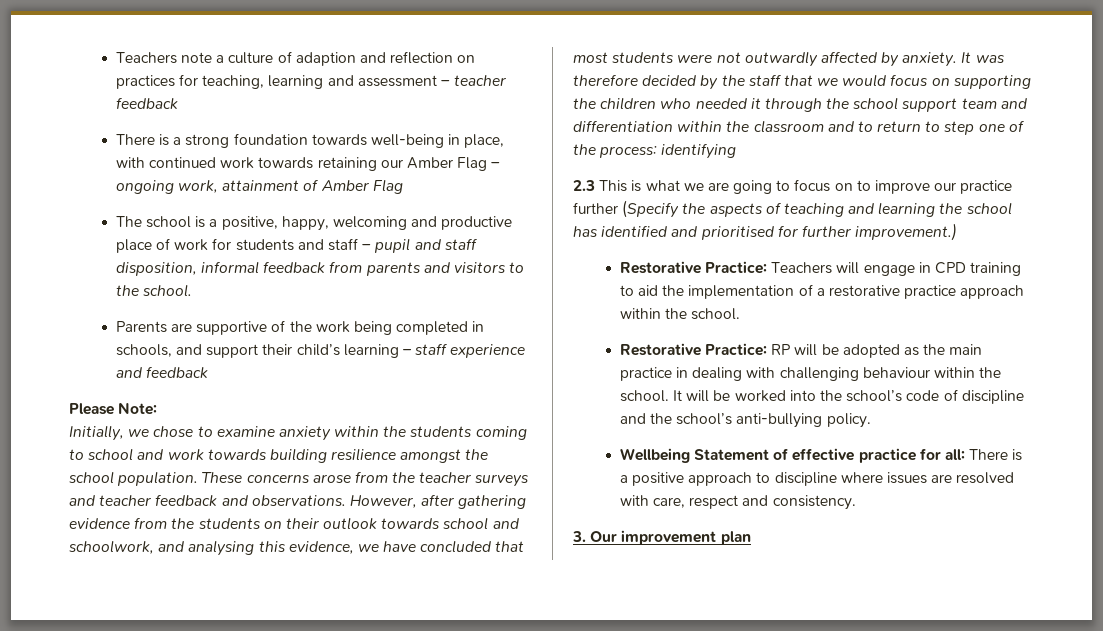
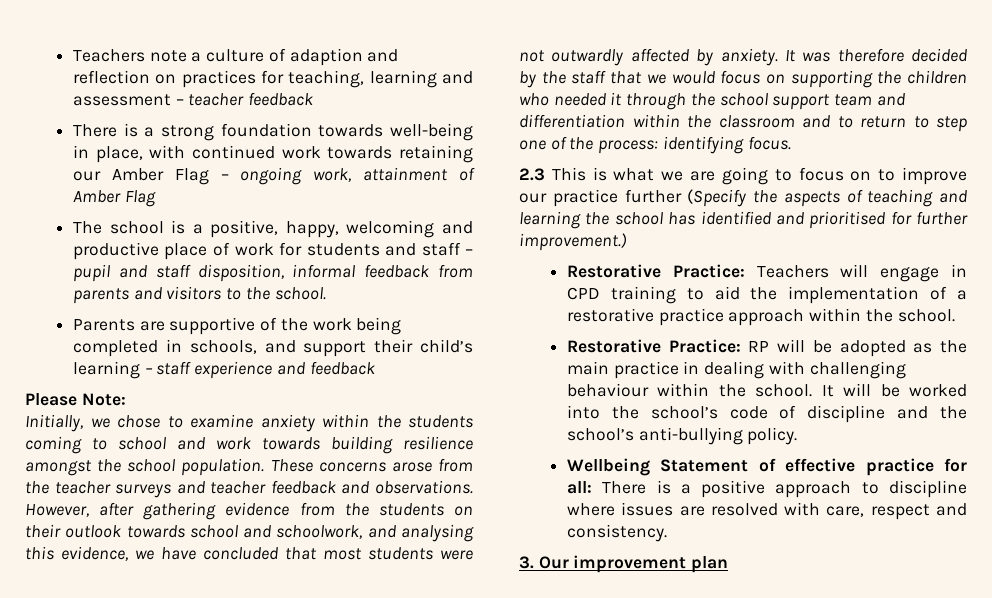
(737, 151) none -> [747,136,791,150] focus.

